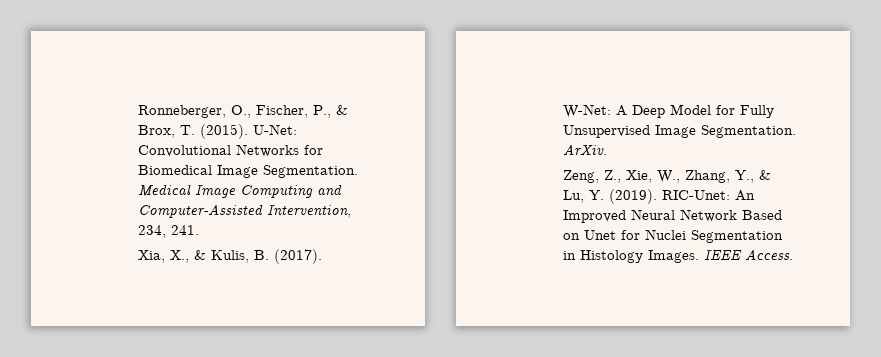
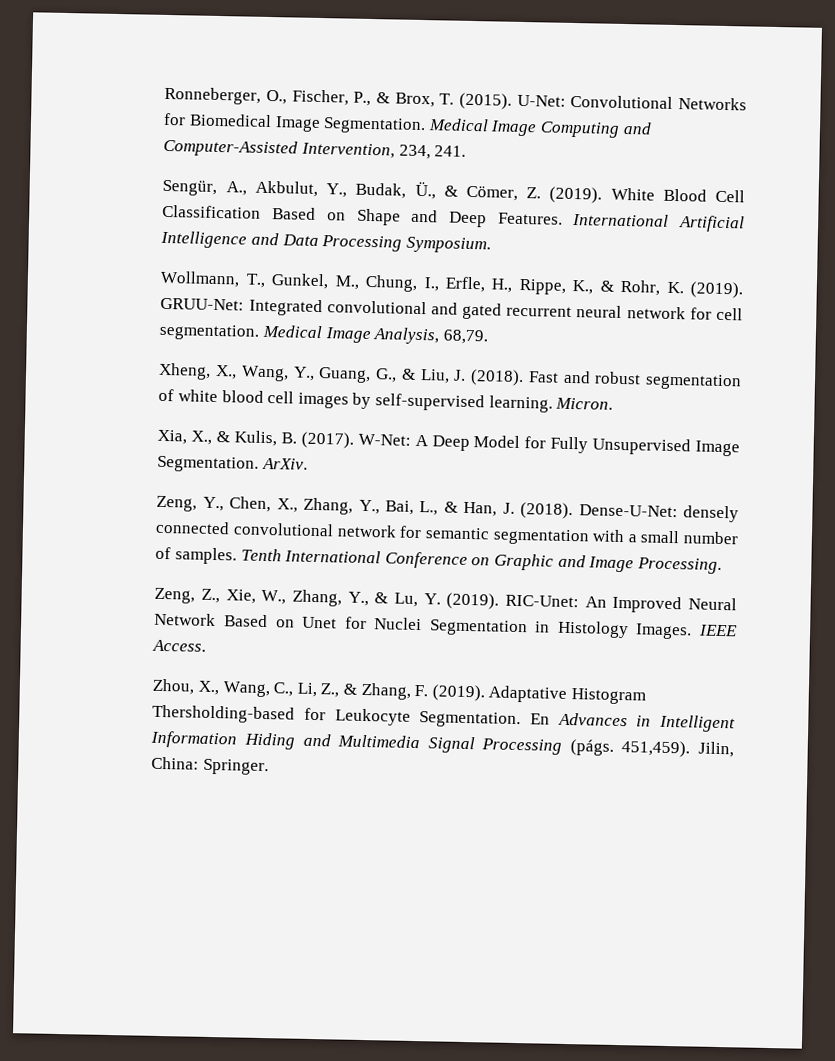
(199, 230) none -> [162,179,746,204] [162,204,745,233] [160,230,491,254] [160,270,743,299] [160,297,743,321] [159,323,488,345] [158,362,742,391] [158,388,614,413] // Sengür, A., Akbulut, Y., Budak, Ü., & Cömer, Z. (2019). White Blood Cell Classification Based on Shape and Deep Features. International Artificial Intelligence and Data Processing Symposium. // Wollmann, T., Gunkel, M., Chung, I., Erfle, H., Rippe, K., & Rohr, K. (2019). GRUU-Net: Integrated convolutional and gated recurrent neural network for cell segmentation. Medical Image Analysis, 68,79. // Xheng, X., Wang, Y., Guang, G., & Liu, J. (2018). Fast and robust segmentation of white blood cell images by self-supervised learning. Micron.
(607, 149) none -> [156,495,739,523] [155,520,739,546] [155,546,722,574] // Zeng, Y., Chen, X., Zhang, Y., Bai, L., & Han, J. (2018). Dense-U-Net: densely connected convolutional network for semantic segmentation with a small number of samples. Tenth International Conference on Graphic and Image Processing.
(793, 254) none -> [152,678,646,705] [152,704,736,733] [150,730,734,758] [151,756,270,776] // Zhou, X., Wang, C., Li, Z., & Zhang, F. (2019). Adaptative Histogram Thersholding-based for Leukocyte Segmentation. En Advances in Intelligent Information Hiding and Multimedia Signal Processing (págs. 451,459). Jilin, China: Springer.

